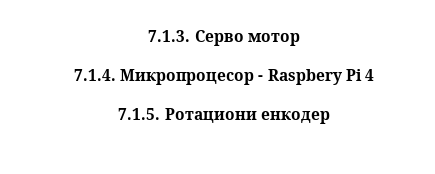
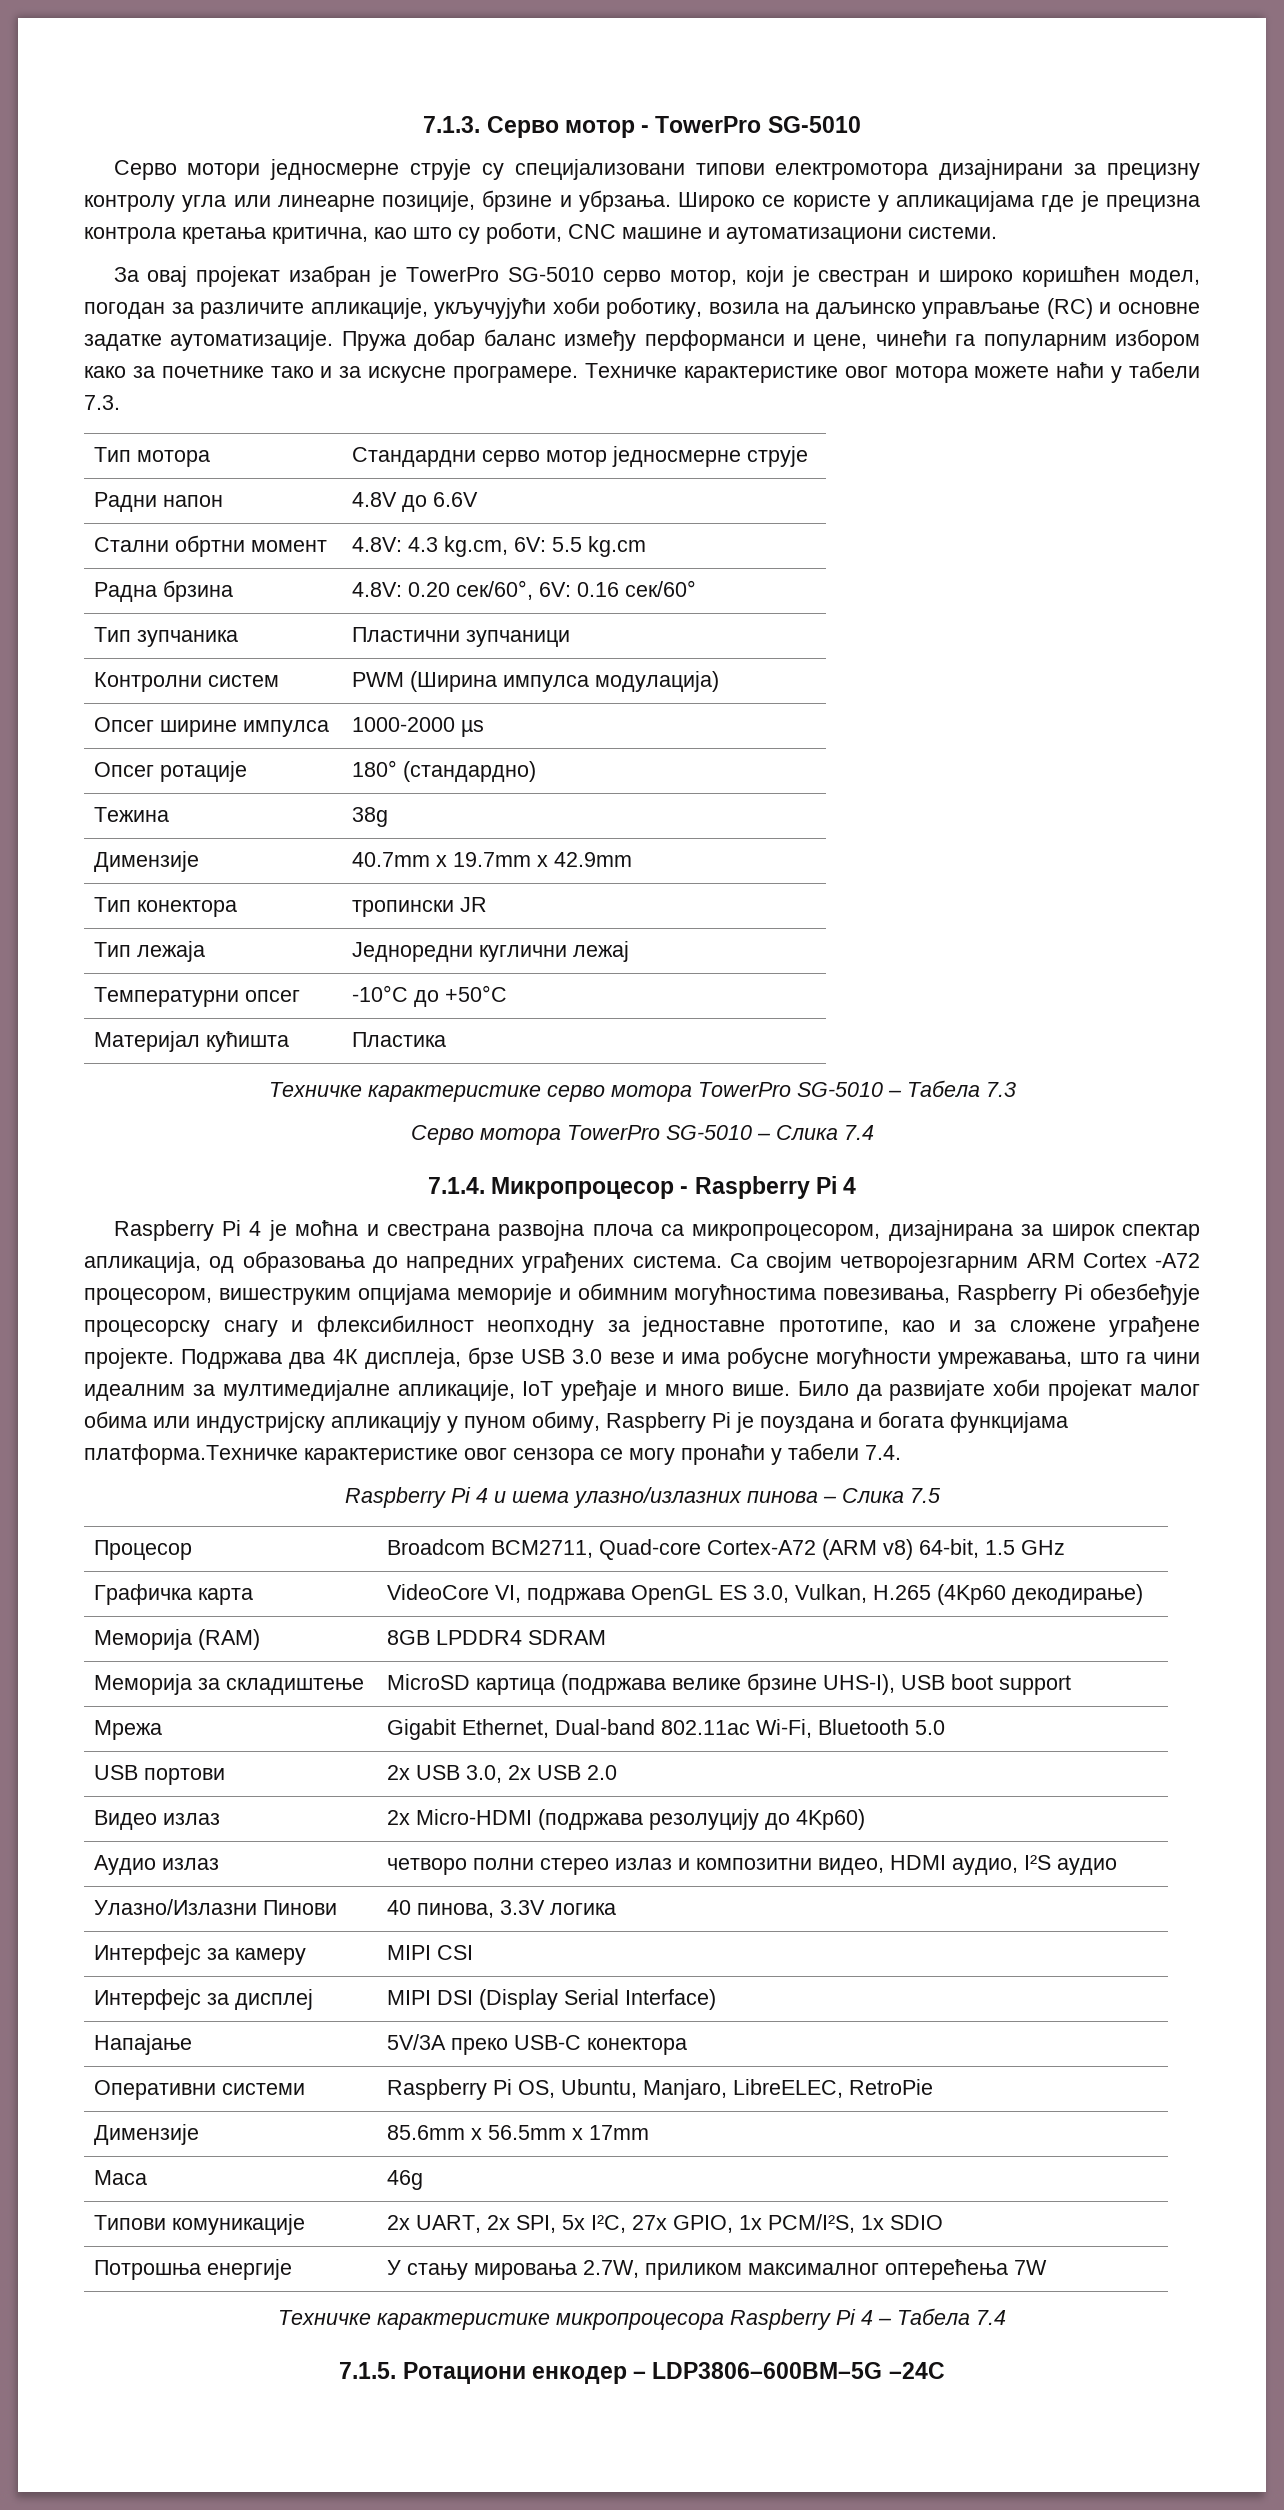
(300, 39) none -> [641,116,861,133] [113,159,1200,180] [84,190,1200,212] [84,222,997,244] [113,265,1200,287] [84,297,1200,319] [84,329,1200,351] [84,361,1200,383] [84,395,120,410] [93,447,210,467] [351,446,808,467] [93,492,223,512] [351,492,478,512] [93,535,327,557] [351,536,646,557] [93,580,233,602] [351,580,696,600] [93,627,238,647] [351,627,570,647] [93,672,279,692] [351,671,719,692] [93,717,329,737] [351,717,484,737] [93,761,247,782] [351,760,536,782] [93,807,169,822] [351,807,388,827] [93,851,199,872] [351,852,632,867] [93,897,237,917] [351,897,487,917] [93,941,205,962] [351,941,629,962] [93,987,300,1007] [351,985,507,1007] [93,1031,289,1052] [351,1032,446,1047] [268,1080,1016,1102] [410,1125,874,1145] - TowerPro SG-5010 // Серво мотори једносмерне струје су специјализовани типови електромотора дизајнирани за прецизну контролу угла или линеарне позиције, брзине и убрзања. Широко се користе у апликацијама где је прецизна контрола кретања критична, као што су роботи, CNC машине и аутоматизациони системи. // За овај пројекат изабран је TowerPro SG-5010 серво мотор, који је свестран и широко коришћен модел, погодан за различите апликације, укључујући хоби роботику, возила на даљинско управљање (RC) и основне задатке аутоматизације. Пружа добар баланс између перформанси и цене, чинећи га популарним избором како за почетнике тако и за искусне програмере. Техничке карактеристике овог мотора можете наћи у табели 7.3. // Тип мотора | Стандардни серво мотор једносмерне струје // Радни напон | 4.8V до 6.6V // Стални обртни момент | 4.8V: 4.3 kg.cm, 6V: 5.5 kg.cm // Радна брзина | 4.8V: 0.20 сек/60°, 6V: 0.16 сек/60° // Тип зупчаника | Пластични зупчаници // Контролни систем | PWM (Ширина импулса модулација) // Опсег ширине импулса | 1000-2000 µs // Опсег ротације | 180° (стандардно) // Тежина | 38g // Димензије | 40.7mm x 19.7mm x 42.9mm // Тип конектора | тропински JR // Тип лежаја | Једноредни куглични лежај // Температурни опсег | -10°C до +50°C // Материјал кућишта | Пластика // Техничке карактеристике серво мотора TowerPro SG-5010 – Табела 7.3 // Серво мотора TowerPro SG-5010 – Слика 7.4
[267,69,374,85] Raspbery Pi 4 -> [694,1176,857,1199] [113,1220,1200,1241] [84,1251,1200,1273] [84,1283,1200,1305] [84,1315,1200,1337] [84,1347,1200,1369] [84,1379,1201,1401] [84,1411,1068,1433] [84,1443,901,1465] [344,1487,941,1508] [93,1540,192,1560] [386,1539,1065,1560] [93,1584,253,1605] [386,1584,1143,1605] [93,1629,260,1650] [386,1630,606,1645] [93,1674,364,1695] [386,1673,1071,1695] [93,1720,162,1740] [386,1719,945,1740] [93,1765,225,1785] [386,1765,617,1783] [93,1810,220,1830] [386,1809,865,1830] [93,1855,219,1875] [386,1855,1117,1875] [93,1899,337,1915] [386,1900,616,1918] [93,1944,306,1965] [386,1945,473,1960] [93,1989,313,2010] [386,1989,716,2010] [93,2034,192,2055] [386,2034,687,2055] [93,2080,305,2100] [386,2079,933,2100] [93,2124,199,2145] [386,2125,649,2140] [93,2170,147,2185] [386,2170,423,2190] [93,2214,305,2235] [386,2214,943,2233] [93,2259,292,2280] [386,2259,1047,2280] [278,2308,1006,2330] Raspberry Pi 4 // Raspberry Pi 4 је моћна и свестрана развојна плоча са микропроцесором, дизајнирана за широк спектар апликација, од образовања до напредних уграђених система. Са својим четворојезгарним ARM Cortex -А72 процесором, вишеструким опцијама меморије и обимним могућностима повезивања, Raspberry Pi обезбеђује процесорску снагу и флексибилност неопходну за једноставне прототипе, као и за сложене уграђене пројекте. Подржава два 4К дисплеја, брзе USB 3.0 везе и има робусне могућности умрежавања, што га чини идеалним за мултимедијалне апликације, IoT уређаје и много више. Било да развијате хоби пројекат малог обима или индустријску апликацију у пуном обиму, Raspberry Pi је поуздана и богата функцијама платформа.Техничке карактеристике овог сензора се могу пронаћи у табели 7.4. // Raspberry Pi 4 и шема улазно/излазних пинова – Слика 7.5 // Процесор | Broadcom BCM2711, Quad-core Cortex-A72 (ARM v8) 64-bit, 1.5 GHz // Графичка карта | VideoCore VI, подржава OpenGL ES 3.0, Vulkan, H.265 (4Kp60 декодирање) // Меморија (RAM) | 8GB LPDDR4 SDRAM // Меморија за складиштење | MicroSD картица (подржава велике брзине UHS-I), USB boot support // Мрежа | Gigabit Ethernet, Dual-band 802.11ac Wi-Fi, Bluetooth 5.0 // USB портови | 2x USB 3.0, 2x USB 2.0 // Видео излаз | 2x Micro-HDMI (подржава резолуцију до 4Kp60) // Аудио излаз | четворо полни стерео излаз и композитни видео, HDMI аудио, I²S аудио // Улазно/Излазни Пинови | 40 пинова, 3.3V логика // Интерфејс за камеру | MIPI CSI // Интерфејс за дисплеј | MIPI DSI (Display Serial Interface) // Напајање | 5V/3A преко USB-C конектора // Оперативни системи | Raspberry Pi OS, Ubuntu, Manjaro, LibreELEC, RetroPie // Димензије | 85.6mm x 56.5mm x 17mm // Маса | 46g // Типови комуникације | 2x UART, 2x SPI, 5x I²C, 27x GPIO, 1x PCM/I²S, 1x SDIO // Потрошња енергије | У стању мировања 2.7W, приликом максималног оптерећења 7W // Техничке карактеристике микропроцесора Raspberry Pi 4 – Табела 7.4
(330, 117) none -> [633,2362,945,2379] – LDP3806–600BM–5G –24C

